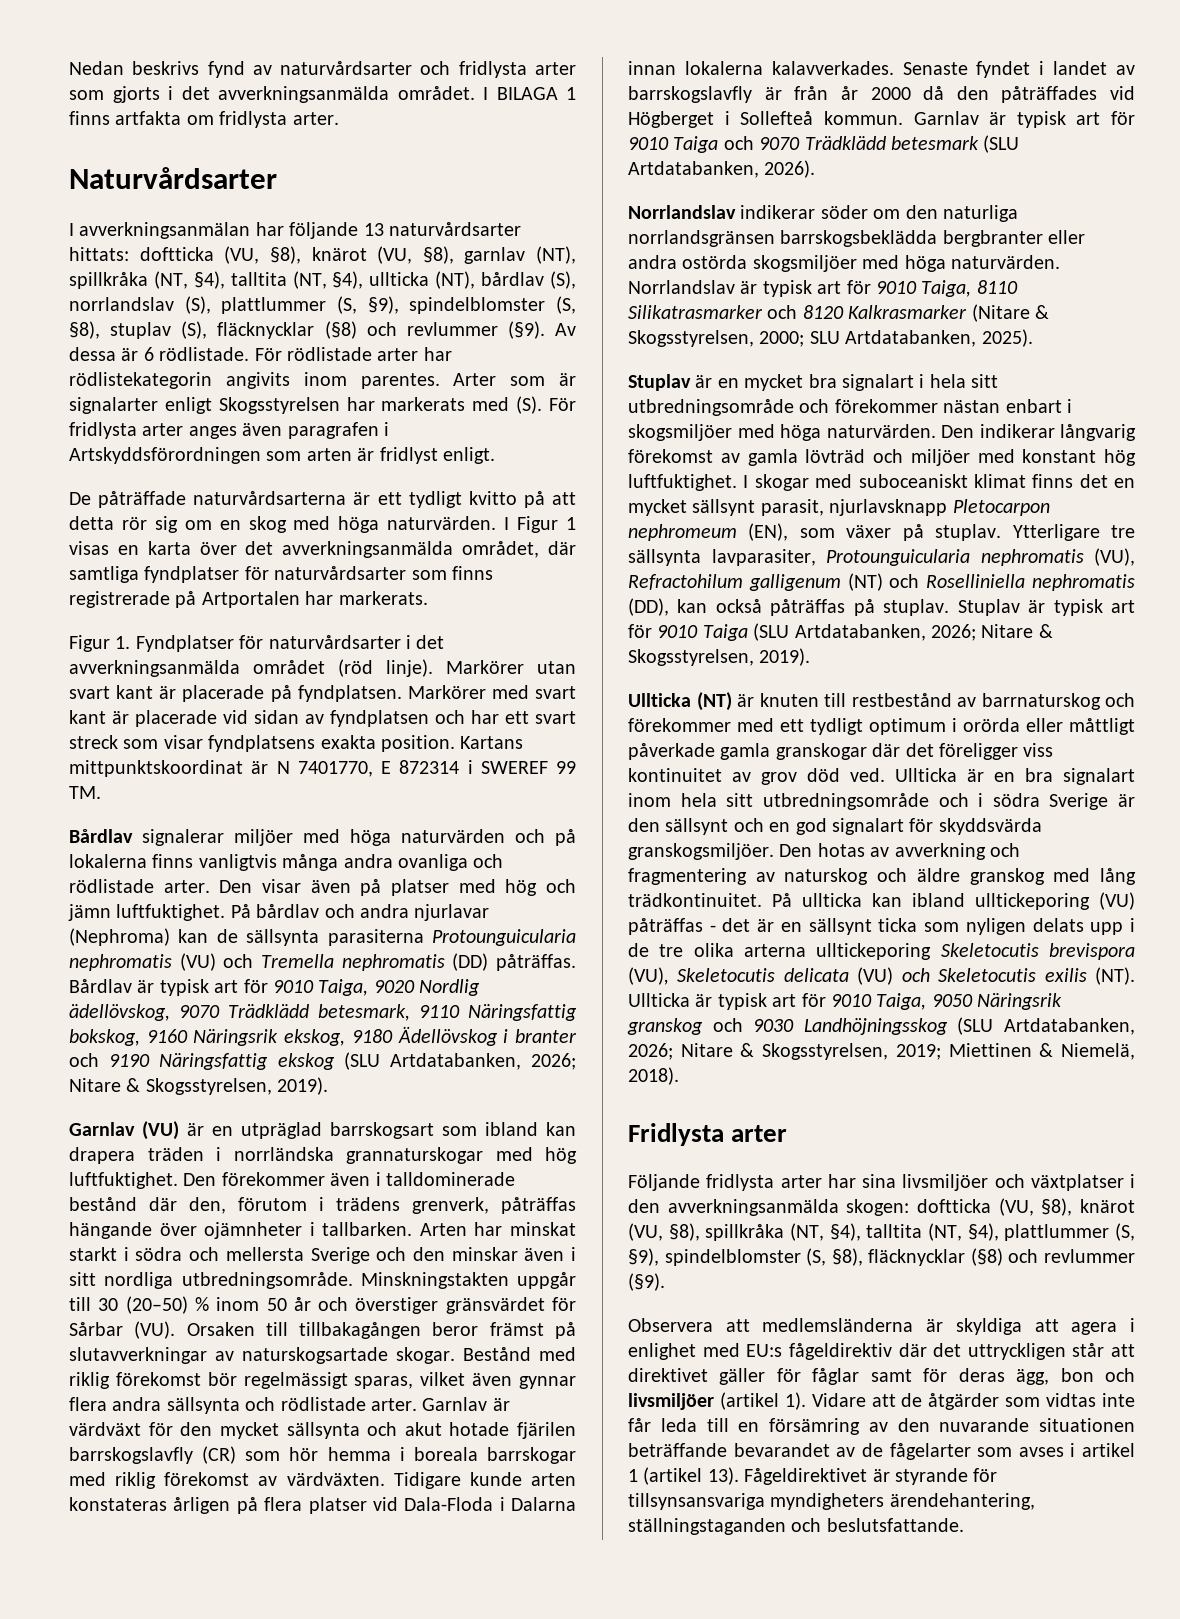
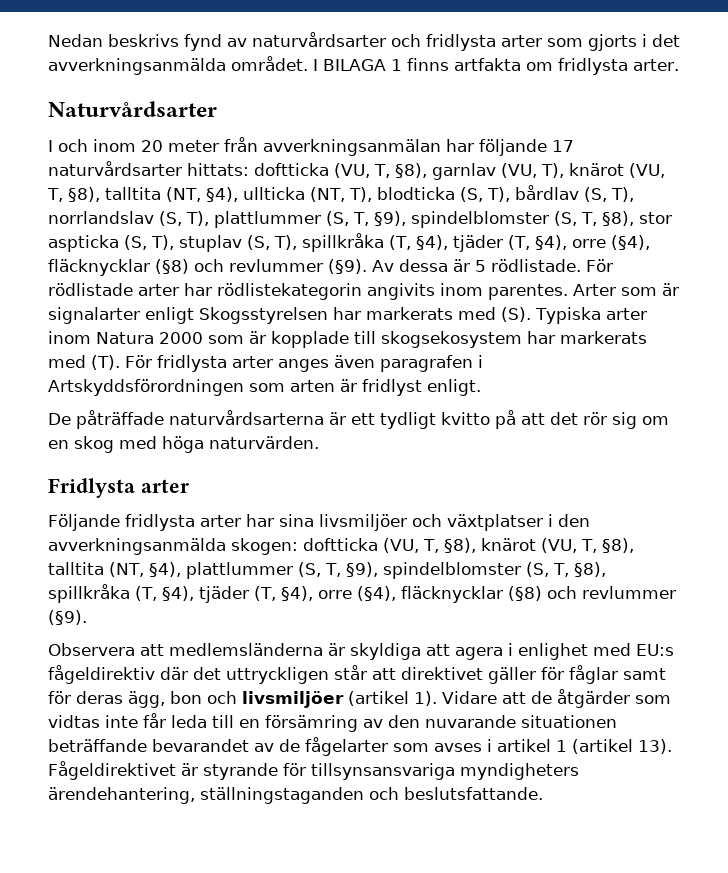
(74, 229) none -> [58,137,258,152] och inom 20 meter från
[363,223,384,236] 13 -> [552,140,574,152] 17
[269,246,576,264] [69,271,577,289] [69,296,577,314] [69,321,208,339] §8), knärot (VU, §8), garnlav (NT), spillkråka (NT, §4), talltita (NT, §4), ullticka (NT), bårdlav (S), norrlandslav (S), plattlummer (S, §9), spindelblomster (S, §8), stuplav (S), -> [374,163,665,180] [47,185,634,202] [48,211,672,228] [48,233,650,252] T, §8), garnlav (VU, T), knärot (VU, T, §8), talltita (NT, §4), ullticka (NT, T), blodticka (S, T), bårdlav (S, T), norrlandslav (S, T), plattlummer (S, T, §9), spindelblomster (S, T, §8), stor aspticka (S, T), stuplav (S, T), spillkråka (T, §4), tjäder (T, §4), orre (§4),
[143,347,154,361] 6 -> [474,260,486,272] 5
(543, 405) none -> [535,307,647,324] [48,331,647,348] [48,355,120,370] Typiska arter inom Natura 2000 som är kopplade till skogsekosystem har markerats med (T).
[69,516,114,530] detta -> [550,412,578,425] det
[504,516,577,533] [69,541,576,558] [69,566,493,583] [69,591,428,608] [69,635,445,652] [69,659,576,677] [69,685,576,702] [69,710,576,727] [69,735,524,752] [69,760,576,777] [69,786,101,799] [69,829,576,846] [69,854,504,871] [69,879,577,896] [68,904,490,921] [69,928,576,946] [69,953,576,971] [69,979,481,996] [69,1004,577,1021] [69,1026,577,1046] [69,1052,576,1070] [69,1077,329,1095] [69,1121,576,1140] [69,1147,577,1164] [69,1172,515,1189] [69,1197,576,1214] [69,1222,576,1239] [69,1247,576,1264] [69,1272,576,1289] [69,1296,576,1314] [69,1321,576,1339] [69,1347,576,1364] [69,1372,576,1389] [69,1397,510,1414] [69,1422,576,1439] [69,1446,576,1464] [69,1472,576,1489] [69,1497,576,1514] [628,61,1135,78] [628,86,1135,103] [628,111,1135,128] [628,135,1020,153] [628,160,816,178] [628,205,1018,222] [628,230,1086,247] [628,255,1060,272] [628,280,1018,297] [628,304,1049,322] [628,329,1033,347] [628,374,999,391] [628,399,1072,416] [628,424,1136,441] [628,449,1136,466] [628,474,1135,491] [628,499,1050,516] [628,523,1135,541] [628,548,1135,566] [628,573,1135,591] [628,598,1135,616] [628,623,1053,641] [628,648,811,666] [628,692,1135,711] [628,718,1135,735] [628,743,1054,760] [628,768,1135,785] [628,793,1135,810] [628,818,1042,835] [628,843,1020,860] [628,868,1136,885] [628,892,1135,910] [628,918,1135,935] [628,943,1135,960] [628,967,1135,985] [628,993,1063,1010] [627,1017,1135,1035] [628,1043,1135,1060] [628,1067,679,1085] I Figur 1 visas en karta över det avverkningsanmälda området, där samtliga fyndplatser för naturvårdsarter som finns registrerade på Artportalen har markerats. // Figur 1. Fyndplatser för naturvårdsarter i det avverkningsanmälda området (röd linje). Markörer utan svart kant är placerade på fyndplatsen. Markörer med svart kant är placerade vid sidan av fyndplatsen och har ett svart streck som visar fyndplatsens exakta position. Kartans mittpunktskoordinat är N 7401770, E 872314 i SWEREF 99 TM. // Bårdlav signalerar miljöer med höga naturvärden och på lokalerna finns vanligtvis många andra ovanliga och rödlistade arter. Den visar även på platser med hög och jämn luftfuktighet. På bårdlav och andra njurlavar (Nephroma) kan de sällsynta parasiterna Protounguicularia nephromatis (VU) och Tremella nephromatis (DD) påträffas. Bårdlav är typisk art för 9010 Taiga, 9020 Nordlig ädellövskog, 9070 Trädklädd betesmark, 9110 Näringsfattig bokskog, 9160 Näringsrik ekskog, 9180 Ädellövskog i branter och 9190 Näringsfattig ekskog (SLU Artdatabanken, 2026; Nitare & Skogsstyrelsen, 2019). // Garnlav (VU) är en utpräglad barrskogsart som ibland kan drapera träden i norrländska grannaturskogar med hög luftfuktighet. Den förekommer även i talldominerade bestånd där den, förutom i trädens grenverk, påträffas hängande över ojämnheter i tallbarken. Arten har minskat starkt i södra och mellersta Sverige och den minskar även i sitt nordliga utbredningsområde. Minskningstakten uppgår till 30 (20–50) % inom 50 år och överstiger gränsvärdet för Sårbar (VU). Orsaken till tillbakagången beror främst på slutavverkningar av naturskogsartade skogar. Bestånd med riklig förekomst bör regelmässigt sparas, vilket även gynnar flera andra sällsynta och rödlistade arter. Garnlav är värdväxt för den mycket sällsynta och akut hotade fjärilen barrskogslavfly (CR) som hör hemma i boreala barrskogar med riklig förekomst av värdväxten. Tidigare kunde arten konstateras årligen på flera platser vid Dala-Floda i Dalarna innan lokalerna kalavverkades. Senaste fyndet i landet av barrskogslavfly är från år 2000 då den påträffades vid Högberget i Sollefteå kommun. Garnlav är typisk art för 9010 Taiga och 9070 Trädklädd betesmark (SLU Artdatabanken, 2026). // Norrlandslav indikerar söder om den naturliga norrlandsgränsen barrskogsbeklädda bergbranter eller andra ostörda skogsmiljöer med höga naturvärden. Norrlandslav är typisk art för 9010 Taiga, 8110 Silikatrasmarker och 8120 Kalkrasmarker (Nitare & Skogsstyrelsen, 2000; SLU Artdatabanken, 2025). // Stuplav är en mycket bra signalart i hela sitt utbredningsområde och förekommer nästan enbart i skogsmiljöer med höga naturvärden. Den indikerar långvarig förekomst av gamla lövträd och miljöer med konstant hög luftfuktighet. I skogar med suboceaniskt klimat finns det en mycket sällsynt parasit, njurlavsknapp Pletocarpon nephromeum (EN), som växer på stuplav. Ytterligare tre sällsynta lavparasiter, Protounguicularia nephromatis (VU), Refractohilum galligenum (NT) och Roselliniella nephromatis (DD), kan också påträffas på stuplav. Stuplav är typisk art för 9010 Taiga (SLU Artdatabanken, 2026; Nitare & Skogsstyrelsen, 2019). // Ullticka (NT) är knuten till restbestånd av barrnaturskog och förekommer med ett tydligt optimum i orörda eller måttligt påverkade gamla granskogar där det föreligger viss kontinuitet av grov död ved. Ullticka är en bra signalart inom hela sitt utbredningsområde och i södra Sverige är den sällsynt och en god signalart för skyddsvärda granskogsmiljöer. Den hotas av avverkning och fragmentering av naturskog och äldre granskog med lång trädkontinuitet. På ullticka kan ibland ulltickeporing (VU) påträffas - det är en sällsynt ticka som nyligen delats upp i de tre olika arterna ulltickeporing Skeletocutis brevispora (VU), Skeletocutis delicata (VU) och Skeletocutis exilis (NT). Ullticka är typisk art för 9010 Taiga, 9050 Näringsrik granskog och 9030 Landhöjningsskog (SLU Artdatabanken, 2026; Nitare & Skogsstyrelsen, 2019; Miettinen & Niemelä, 2018). -> (319, 442) none
[1041,1198,1135,1216] [628,1223,861,1241] §8), knärot (VU, §8), spillkråka (NT, §4), -> [423,538,634,553] T, §8), knärot (VU, T, §8),
[628,1248,863,1266] §9), spindelblomster (S, §8), -> [325,562,606,579] [48,584,396,603] T, §9), spindelblomster (S, T, §8), spillkråka (T, §4), tjäder (T, §4), orre (§4),

